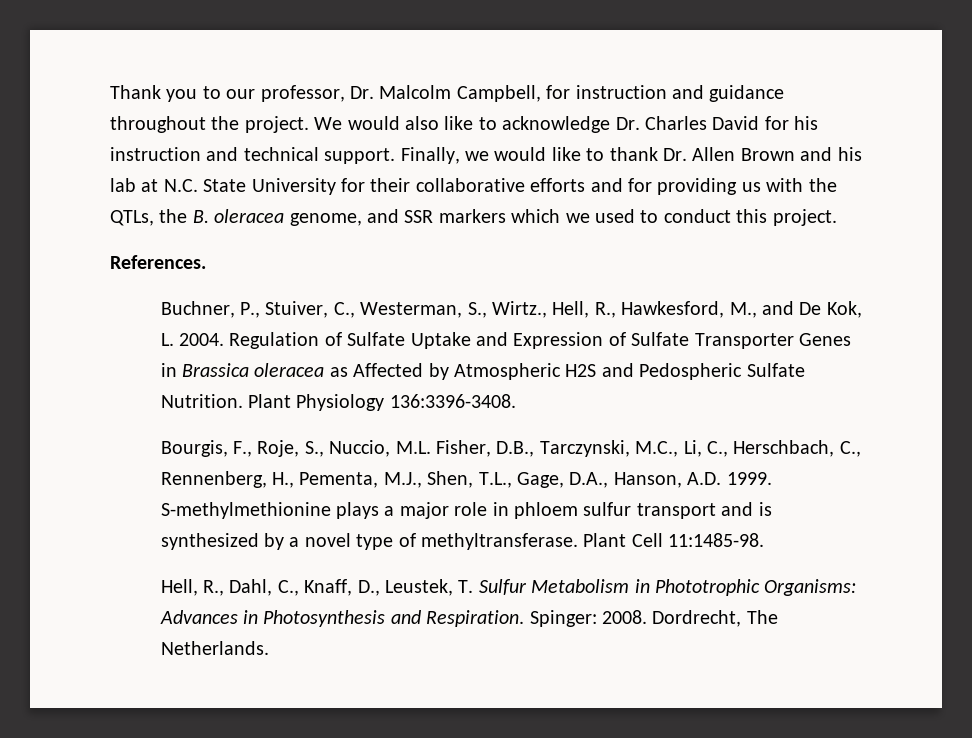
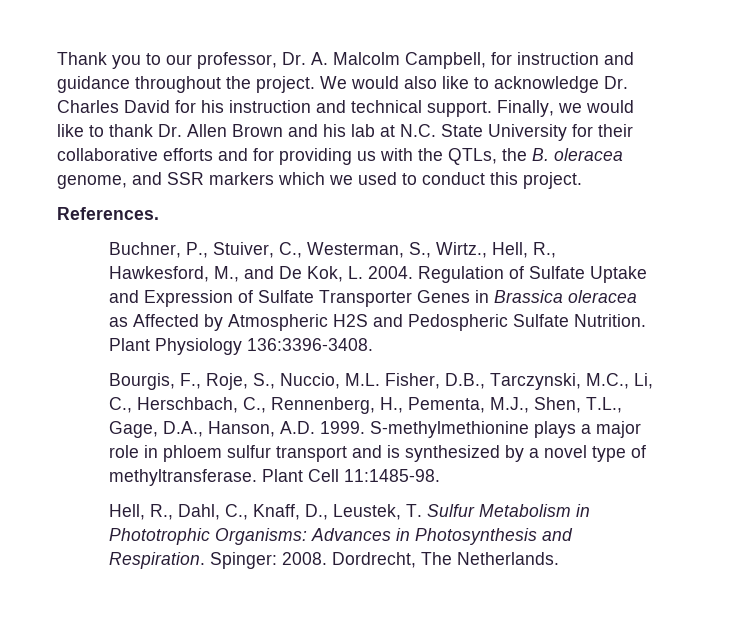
(374, 92) none -> [311,52,328,65] A.

